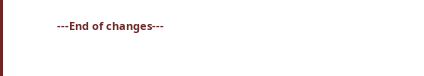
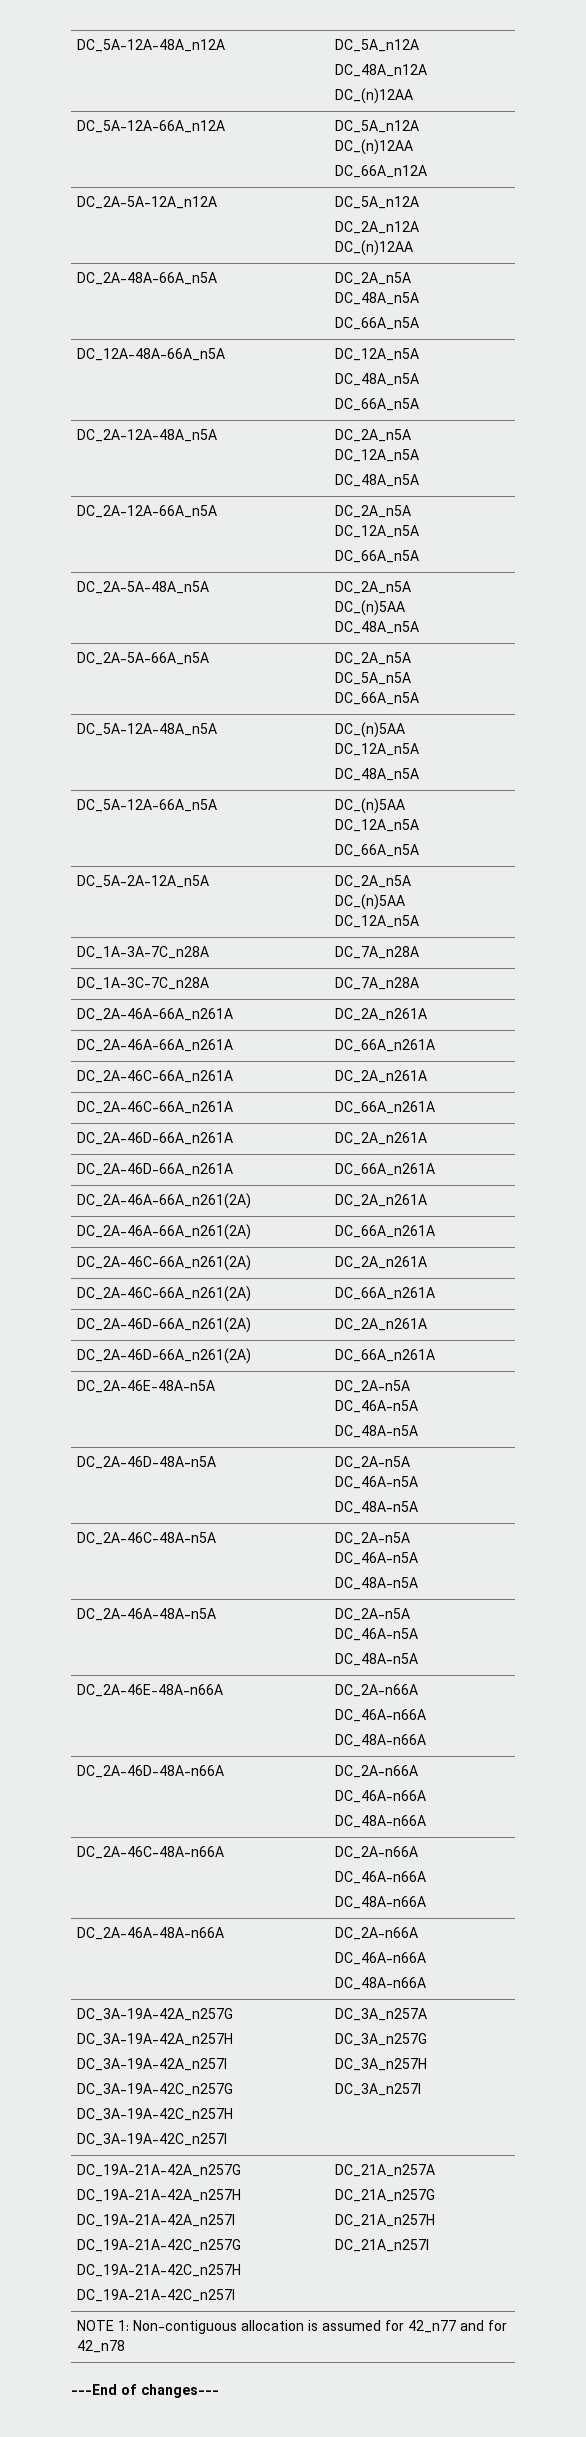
(57, 26) none -> [77,39,226,52] [335,39,420,52] [335,64,428,77] [335,88,414,104] [77,120,226,133] [335,120,420,133] [335,139,414,155] [335,165,428,178] [77,196,218,209] [335,196,420,209] [335,221,420,234] [335,240,414,256] [77,272,218,285] [335,272,412,285] [335,292,420,305] [335,317,420,330] [77,348,226,361] [335,348,420,361] [335,373,420,386] [335,398,420,411] [77,429,218,442] [335,429,412,442] [335,449,420,462] [335,474,420,487] [77,505,218,518] [335,505,412,518] [335,525,420,538] [335,550,420,563] [77,581,210,594] [335,581,412,594] [335,600,406,616] [335,621,420,634] [77,652,210,665] [335,652,412,665] [335,672,412,685] [335,692,420,705] [77,723,218,736] [335,722,406,738] [335,743,420,756] [335,768,420,781] [77,799,218,812] [335,798,406,814] [335,819,420,832] [335,844,420,857] [77,875,210,888] [335,875,412,888] [335,894,406,910] [335,915,420,928] [77,946,210,959] [335,946,420,959] [77,977,210,990] [335,977,420,990] [77,1008,234,1021] [335,1008,428,1021] [77,1039,234,1052] [335,1039,436,1052] [77,1070,234,1083] [335,1070,428,1083] [77,1101,234,1114] [335,1101,436,1114] [77,1132,234,1145] [335,1132,428,1145] [77,1163,234,1176] [335,1163,436,1176] [77,1193,252,1209] [335,1194,428,1207] [77,1224,252,1240] [335,1225,436,1238] [77,1255,252,1271] [335,1256,428,1269] [77,1286,252,1302] [335,1287,436,1300] [77,1317,252,1333] [335,1318,428,1331] [77,1348,252,1364] [335,1349,436,1362] [77,1380,216,1393] [335,1380,411,1393] [335,1400,419,1413] [335,1425,419,1438] [77,1456,217,1469] [335,1456,411,1469] [335,1476,419,1489] [335,1501,419,1514] [77,1532,217,1545] [335,1532,411,1545] [335,1552,419,1565] [335,1577,419,1590] [77,1608,217,1621] [335,1608,411,1621] [335,1628,419,1641] [335,1653,419,1666] [77,1684,224,1697] [335,1684,419,1697] [335,1709,427,1722] [335,1734,427,1747] [77,1765,225,1778] [335,1765,419,1778] [335,1790,427,1803] [335,1815,427,1828] [77,1846,225,1859] [335,1846,419,1859] [335,1871,427,1884] [335,1896,427,1909] [77,1927,225,1940] [335,1927,419,1940] [335,1952,427,1965] [335,1977,427,1990] [77,2008,234,2021] [77,2033,234,2046] [77,2058,228,2071] [77,2083,234,2096] [77,2108,234,2121] [77,2133,228,2146] [335,2008,428,2021] [335,2033,428,2046] [335,2058,428,2071] [335,2083,422,2096] [77,2164,242,2177] [77,2189,242,2202] [77,2214,236,2227] [77,2239,242,2252] [77,2264,242,2277] [77,2289,236,2302] [335,2164,436,2177] [335,2189,436,2202] [335,2214,436,2227] [335,2239,430,2252] [77,2320,508,2334] [77,2340,126,2353] DC_5A-12A-48A_n12A | DC_5A_n12A // DC_48A_n12A // DC_(n)12AA // DC_5A-12A-66A_n12A | DC_5A_n12A // DC_(n)12AA // DC_66A_n12A // DC_2A-5A-12A_n12A | DC_5A_n12A // DC_2A_n12A // DC_(n)12AA // DC_2A-48A-66A_n5A | DC_2A_n5A // DC_48A_n5A // DC_66A_n5A // DC_12A-48A-66A_n5A | DC_12A_n5A // DC_48A_n5A // DC_66A_n5A // DC_2A-12A-48A_n5A | DC_2A_n5A // DC_12A_n5A // DC_48A_n5A // DC_2A-12A-66A_n5A | DC_2A_n5A // DC_12A_n5A // DC_66A_n5A // DC_2A-5A-48A_n5A | DC_2A_n5A // DC_(n)5AA // DC_48A_n5A // DC_2A-5A-66A_n5A | DC_2A_n5A // DC_5A_n5A // DC_66A_n5A // DC_5A-12A-48A_n5A | DC_(n)5AA // DC_12A_n5A // DC_48A_n5A // DC_5A-12A-66A_n5A | DC_(n)5AA // DC_12A_n5A // DC_66A_n5A // DC_5A-2A-12A_n5A | DC_2A_n5A // DC_(n)5AA // DC_12A_n5A // DC_1A-3A-7C_n28A | DC_7A_n28A // DC_1A-3C-7C_n28A | DC_7A_n28A // DC_2A-46A-66A_n261A | DC_2A_n261A // DC_2A-46A-66A_n261A | DC_66A_n261A // DC_2A-46C-66A_n261A | DC_2A_n261A // DC_2A-46C-66A_n261A | DC_66A_n261A // DC_2A-46D-66A_n261A | DC_2A_n261A // DC_2A-46D-66A_n261A | DC_66A_n261A // DC_2A-46A-66A_n261(2A) | DC_2A_n261A // DC_2A-46A-66A_n261(2A) | DC_66A_n261A // DC_2A-46C-66A_n261(2A) | DC_2A_n261A // DC_2A-46C-66A_n261(2A) | DC_66A_n261A // DC_2A-46D-66A_n261(2A) | DC_2A_n261A // DC_2A-46D-66A_n261(2A) | DC_66A_n261A // DC_2A-46E-48A-n5A | DC_2A-n5A // DC_46A-n5A // DC_48A-n5A // DC_2A-46D-48A-n5A | DC_2A-n5A // DC_46A-n5A // DC_48A-n5A // DC_2A-46C-48A-n5A | DC_2A-n5A // DC_46A-n5A // DC_48A-n5A // DC_2A-46A-48A-n5A | DC_2A-n5A // DC_46A-n5A // DC_48A-n5A // DC_2A-46E-48A-n66A | DC_2A-n66A // DC_46A-n66A // DC_48A-n66A // DC_2A-46D-48A-n66A | DC_2A-n66A // DC_46A-n66A // DC_48A-n66A // DC_2A-46C-48A-n66A | DC_2A-n66A // DC_46A-n66A // DC_48A-n66A // DC_2A-46A-48A-n66A | DC_2A-n66A // DC_46A-n66A // DC_48A-n66A // DC_3A-19A-42A_n257G // DC_3A-19A-42A_n257H // DC_3A-19A-42A_n257I // DC_3A-19A-42C_n257G // DC_3A-19A-42C_n257H // DC_3A-19A-42C_n257I | DC_3A_n257A // DC_3A_n257G // DC_3A_n257H // DC_3A_n257I // DC_19A-21A-42A_n257G // DC_19A-21A-42A_n257H // DC_19A-21A-42A_n257I // DC_19A-21A-42C_n257G // DC_19A-21A-42C_n257H // DC_19A-21A-42C_n257I | DC_21A_n257A // DC_21A_n257G // DC_21A_n257H // DC_21A_n257I // NOTE 1: Non-contiguous allocation is assumed for 42_n77 and for 42_n78 //

